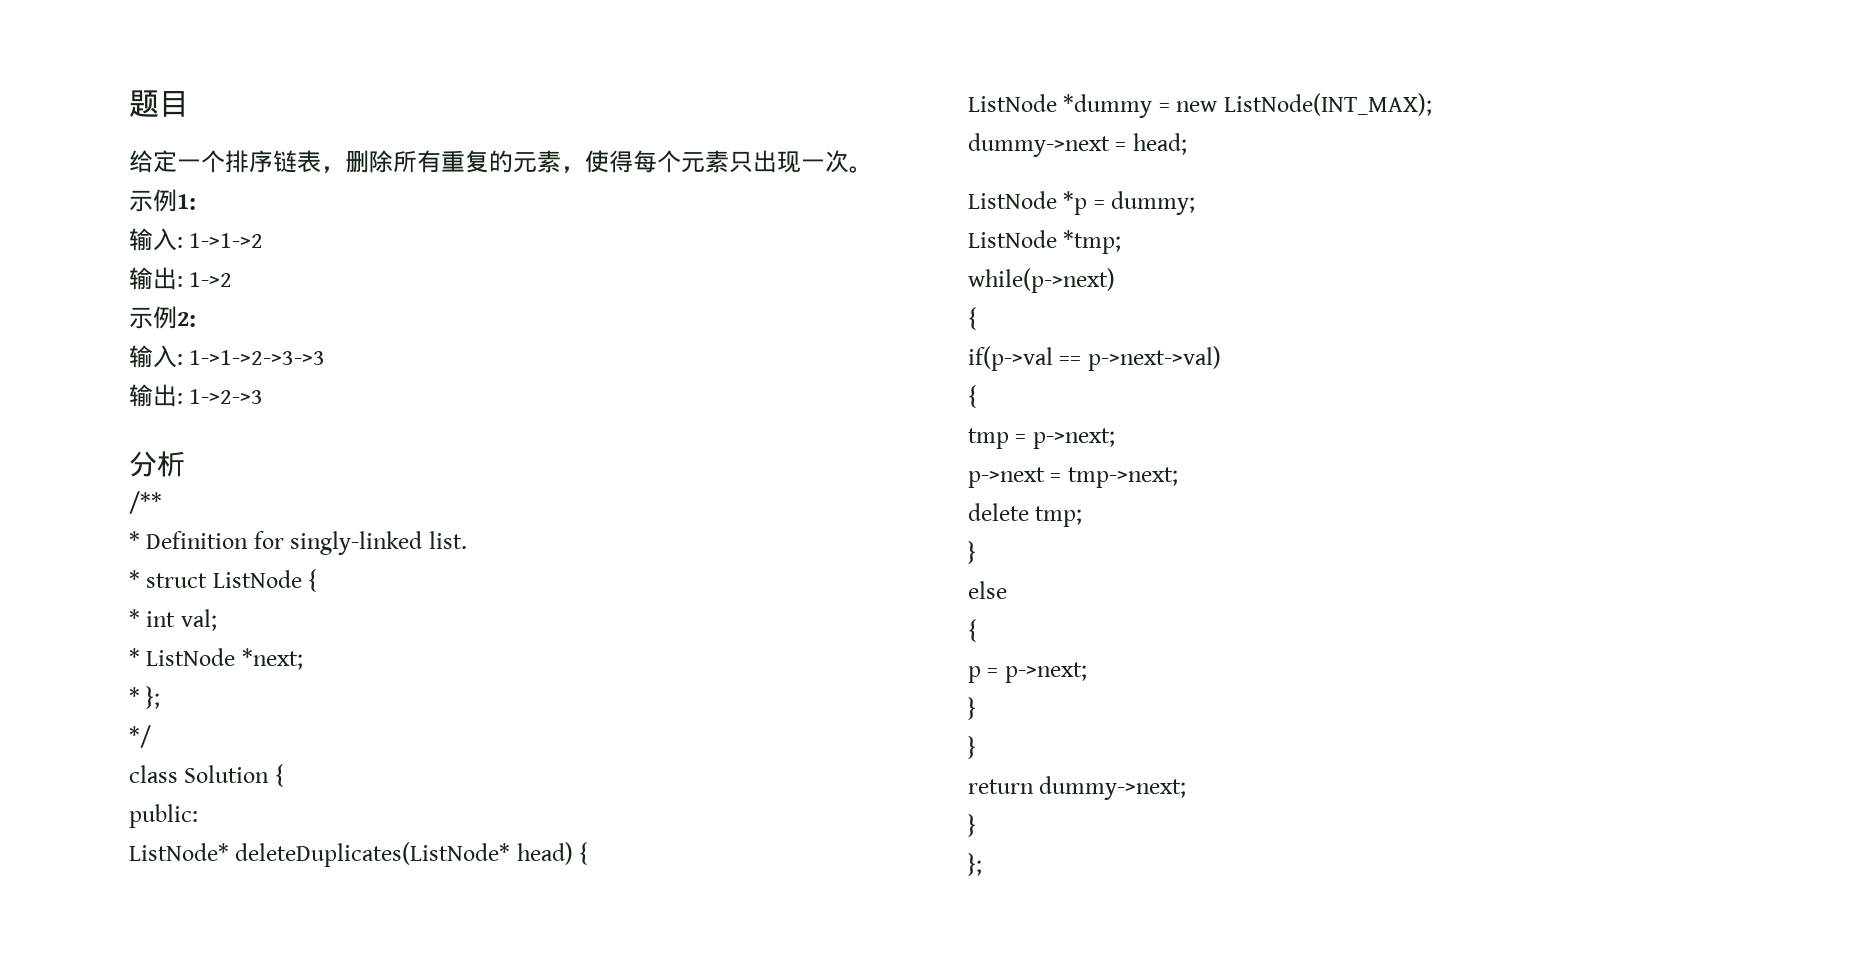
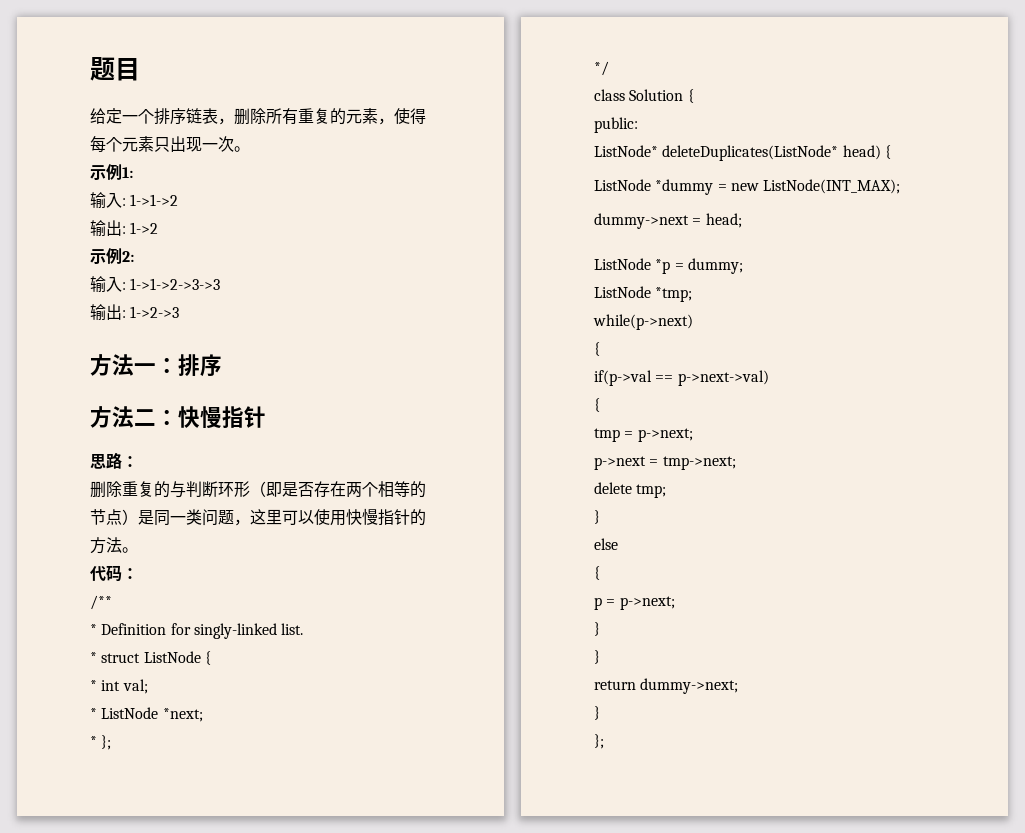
[129,451,185,477] 分析 -> [90,354,222,377] [90,406,266,429] [90,452,138,469] [90,481,426,498] [90,508,426,526] [90,537,138,554] [90,565,138,582] 方法一：排序 // 方法二：快慢指针 // 思路： // 删除重复的与判断环形（即是否存在两个相等的节点）是同一类问题，这里可以使用快慢指针的方法。 // 代码：

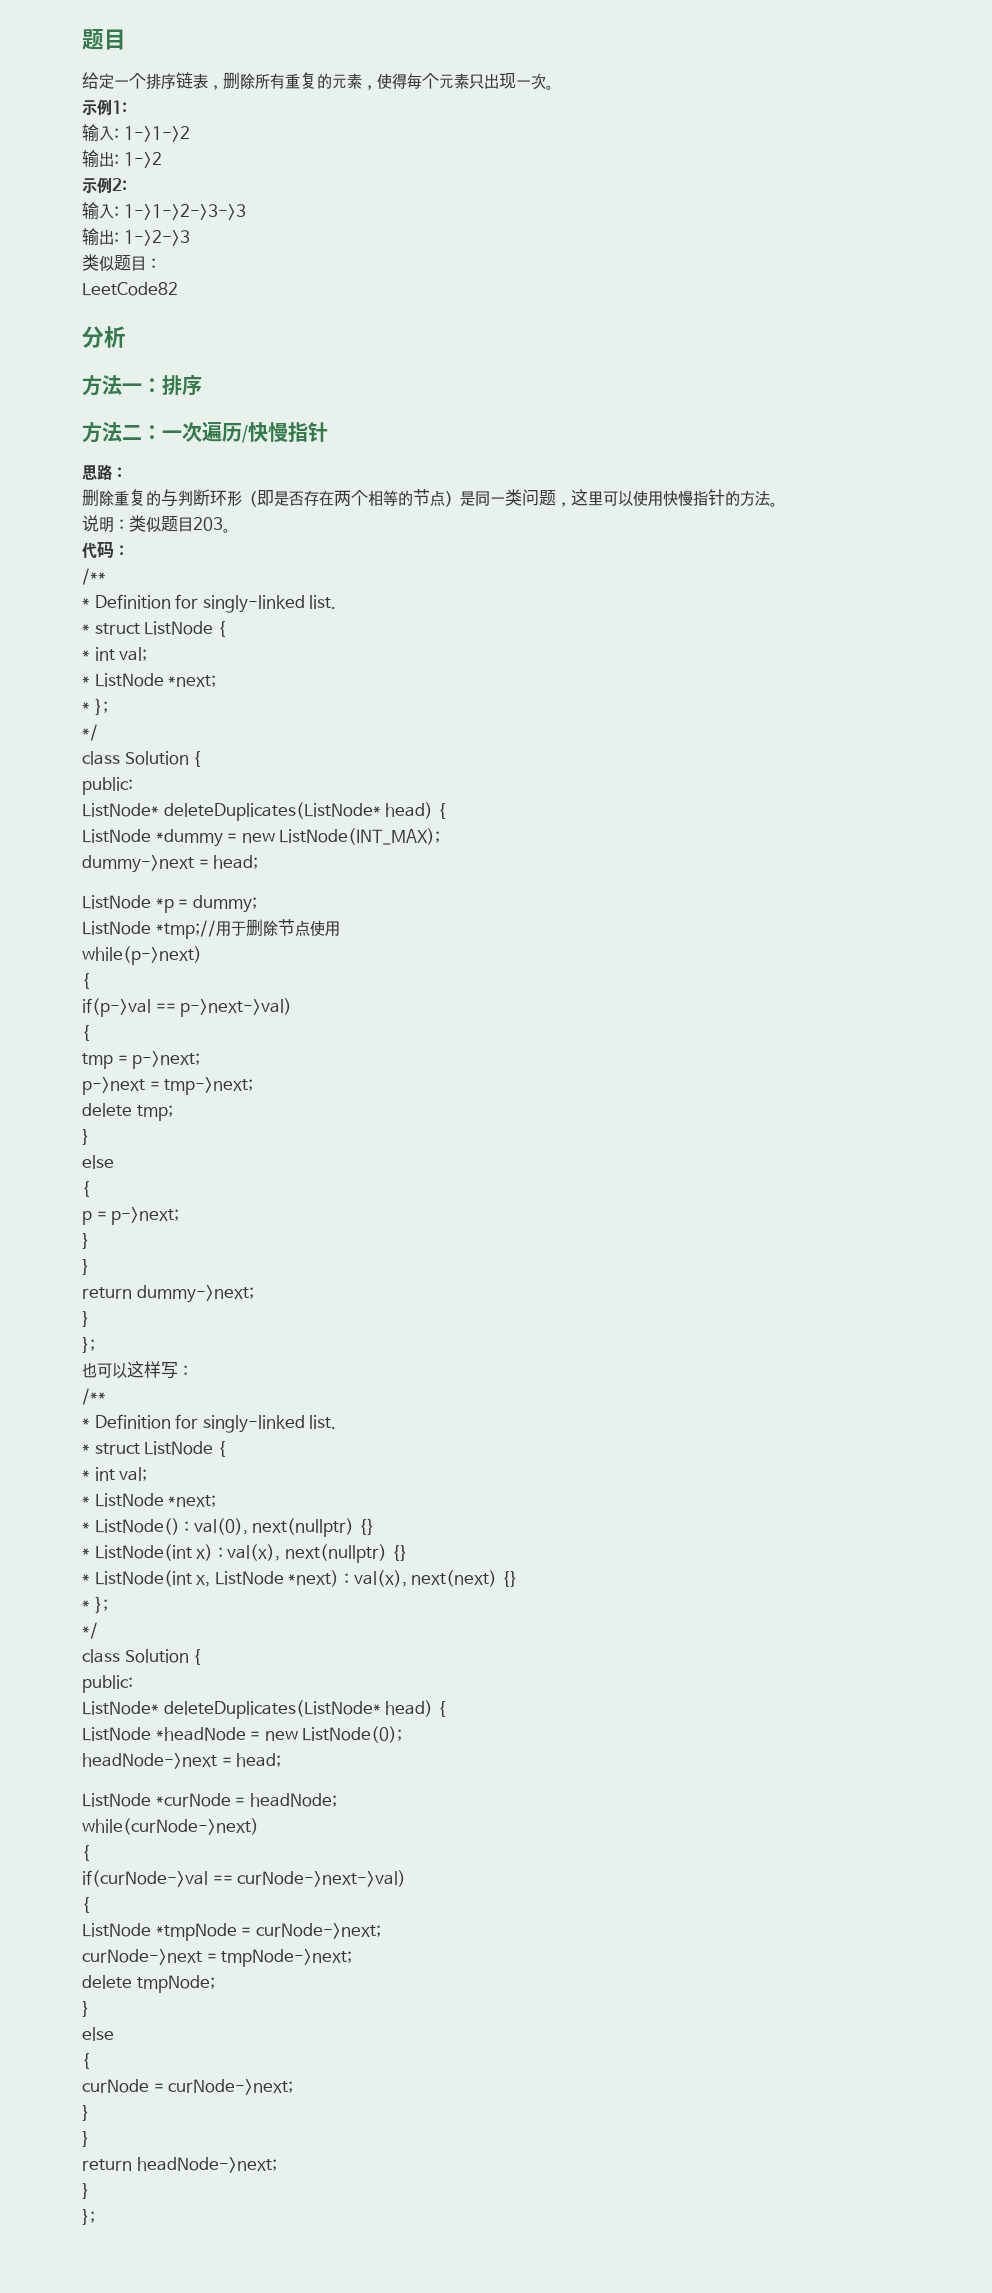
(180, 312) none -> [82,254,161,272] [82,282,178,296] [82,326,126,348] // 类似题目： // LeetCode82 // 分析
(178, 417) none -> [162,422,248,443] 一次遍历/
(138, 550) none -> [82,515,231,533] // 说明：类似题目203。
[655,287,693,302] *tmp; -> [155,919,340,939] *tmp;//用于删除节点使用
(604, 741) none -> [82,1361,193,1379] [82,1388,106,1405] [82,1414,337,1433] [82,1441,226,1457] [82,1467,148,1481] [82,1493,217,1507] [82,1518,375,1537] [82,1544,408,1563] [82,1570,518,1587] [82,1597,108,1613] [82,1622,98,1639] [82,1649,202,1665] [82,1675,133,1693] [82,1700,446,1719] [82,1726,403,1743] [82,1753,282,1769] [82,1793,337,1807] [82,1818,259,1835] [82,1845,90,1861] [82,1870,407,1887] [82,1897,90,1913] [82,1923,381,1941] [82,1949,353,1967] [82,1975,215,1993] [82,2001,90,2017] [82,2027,114,2041] [82,2053,90,2069] [82,2079,294,2095] [82,2105,90,2121] [82,2131,90,2147] [82,2157,277,2173] [82,2183,90,2199] [82,2209,95,2225] // 也可以这样写： // /** // * Definition for singly-linked list. // * struct ListNode { // * int val; // * ListNode *next; // * ListNode() : val(0), next(nullptr) {} // * ListNode(int x) : val(x), next(nullptr) {} // * ListNode(int x, ListNode *next) : val(x), next(next) {} // * }; // */ // class Solution { // public: // ListNode* deleteDuplicates(ListNode* head) { // ListNode *headNode = new ListNode(0); // headNode->next = head; // ListNode *curNode = headNode; // while(curNode->next) // { // if(curNode->val == curNode->next->val) // { // ListNode *tmpNode = curNode->next; // curNode->next = tmpNode->next; // delete tmpNode; // } // else // { // curNode = curNode->next; // } // } // return headNode->next; // } // };

